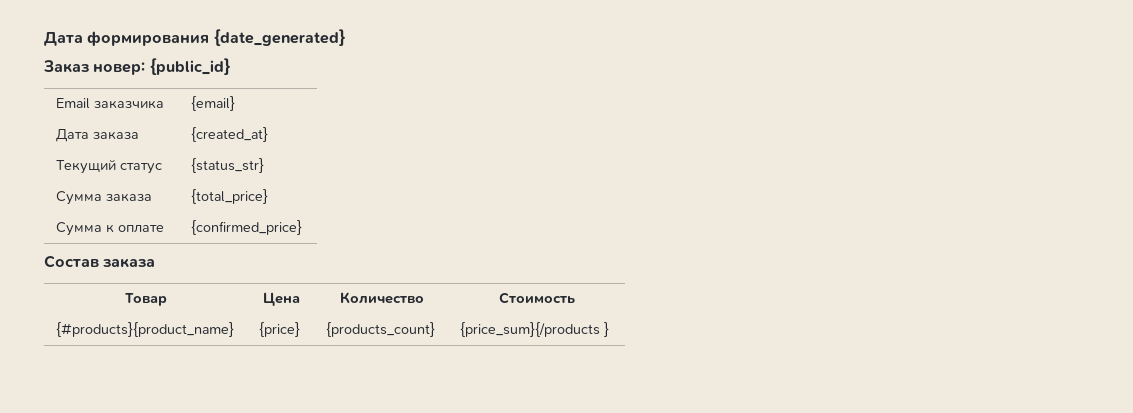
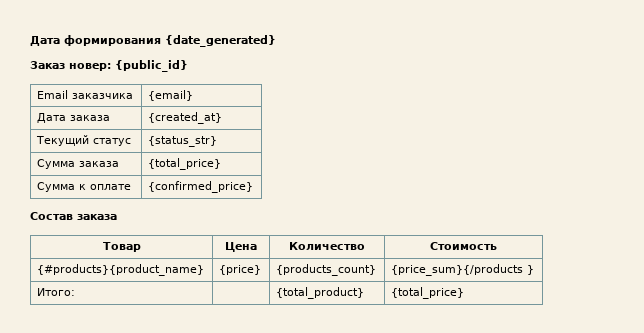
(610, 329) none -> [37,288,76,296] [276,287,365,299] [391,287,465,299] // Итого: | | {total_product} | {total_price}

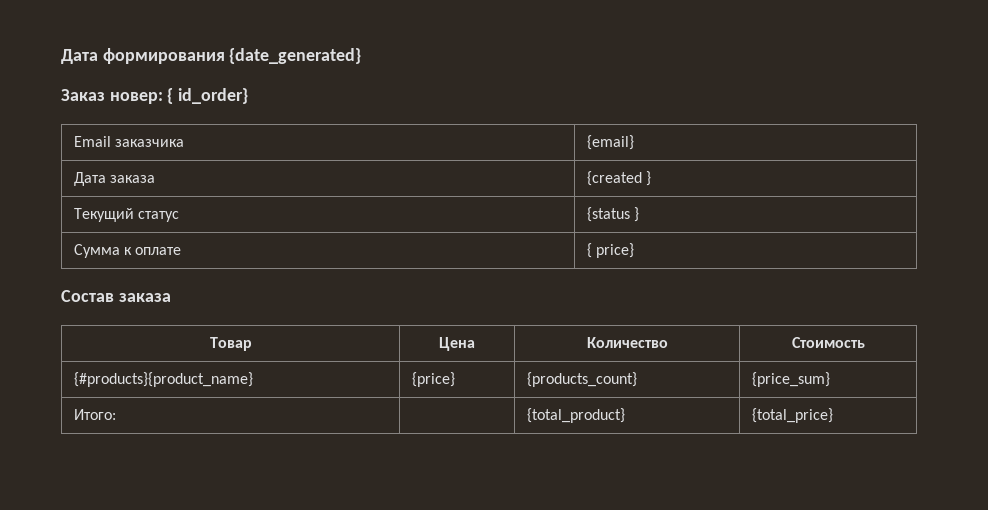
[115,60,188,72] {public_id} -> [167,88,249,104] { id_order}
[148,112,223,124] {created_at} -> [586,171,651,186] {created }
[148,136,218,147] [37,159,120,169] [148,158,222,170] {status_str} // Сумма заказа | {total_price} -> [586,207,639,222] {status }
[148,181,254,193] {confirmed_price} -> [586,243,634,258] { price}
[391,264,535,276] {price_sum}{/products } -> [751,372,830,387] {price_sum}

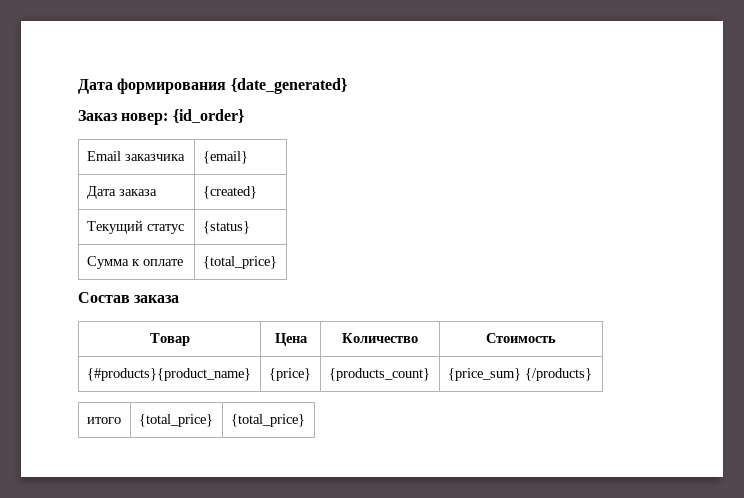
[167,88,249,104] { id_order} -> [172,109,244,123] {id_order}
[586,171,651,186] {created } -> [202,186,257,199] {created}
[586,207,639,222] {status } -> [202,221,250,234] {status}
[586,243,634,258] { price} -> [202,256,277,269] {total_price}
[73,409,116,420] [526,408,625,423] [751,408,833,423] // Итого: | | {total_product} | {total_price} -> [524,368,592,381] [86,417,121,424] [138,414,213,427] [230,414,305,427] {/products} // итого | {total_price} | {total_price}

